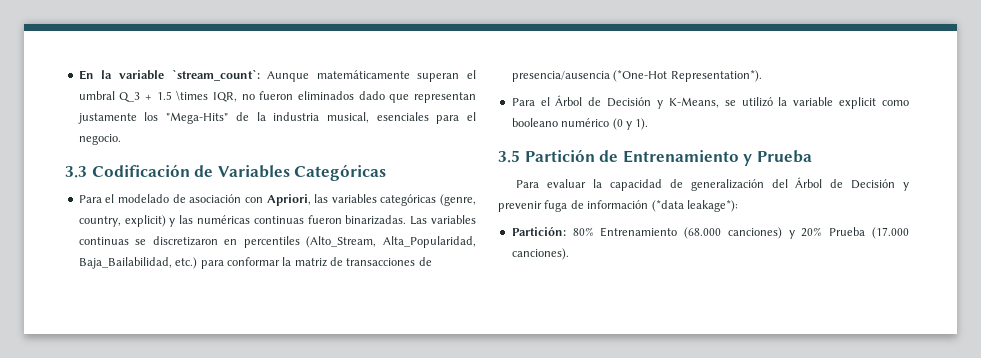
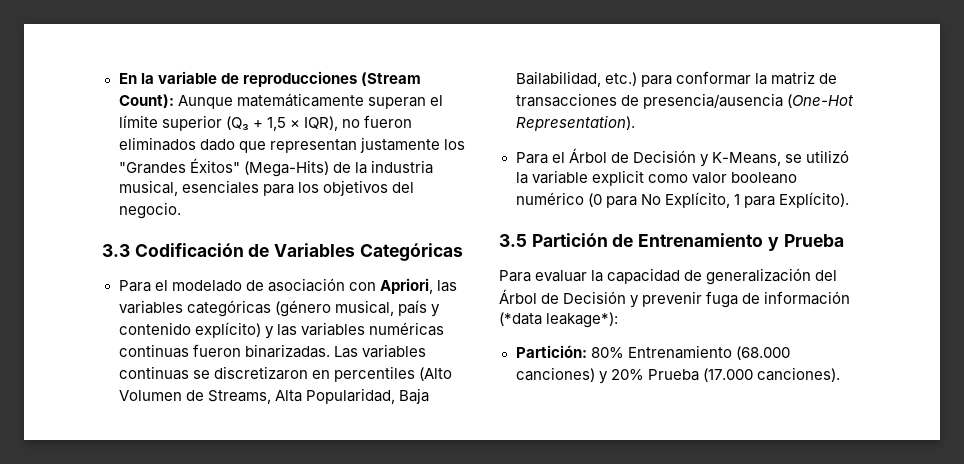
[171,69,476,82] [78,90,238,102] `stream_count`: Aunque matemáticamente superan el umbral Q_3 + 1.5 \times IQR, -> [220,71,421,87] [118,93,443,109] [118,115,338,131] de reproducciones (Stream Count): Aunque matemáticamente superan el límite superior (Q₃ + 1,5 × IQR),
[166,112,229,124] "Mega-Hits" -> [118,158,329,177] "Grandes Éxitos" (Mega-Hits)
[467,112,477,121] el -> [297,180,414,196] los objetivos del
[440,194,476,206] [78,215,166,227] (genre, country, explicit) -> [274,300,440,317] [118,322,261,338] (género musical, país y contenido explícito)
(194, 219) none -> [300,322,365,336] variables
[306,236,476,248] [78,257,172,269] (Alto_Stream, Alta_Popularidad, Baja_Bailabilidad, -> [418,367,452,381] [118,388,429,404] [515,71,601,87] (Alto Volumen de Streams, Alta Popularidad, Baja Bailabilidad,
[613,70,762,82] (*One-Hot Representation*). -> [786,94,854,108] [515,115,635,131] (One-Hot Representation).
(909, 103) none -> [691,172,727,184] valor
[625,118,649,130] y 1). -> [605,192,849,208] para No Explícito, 1 para Explícito).

